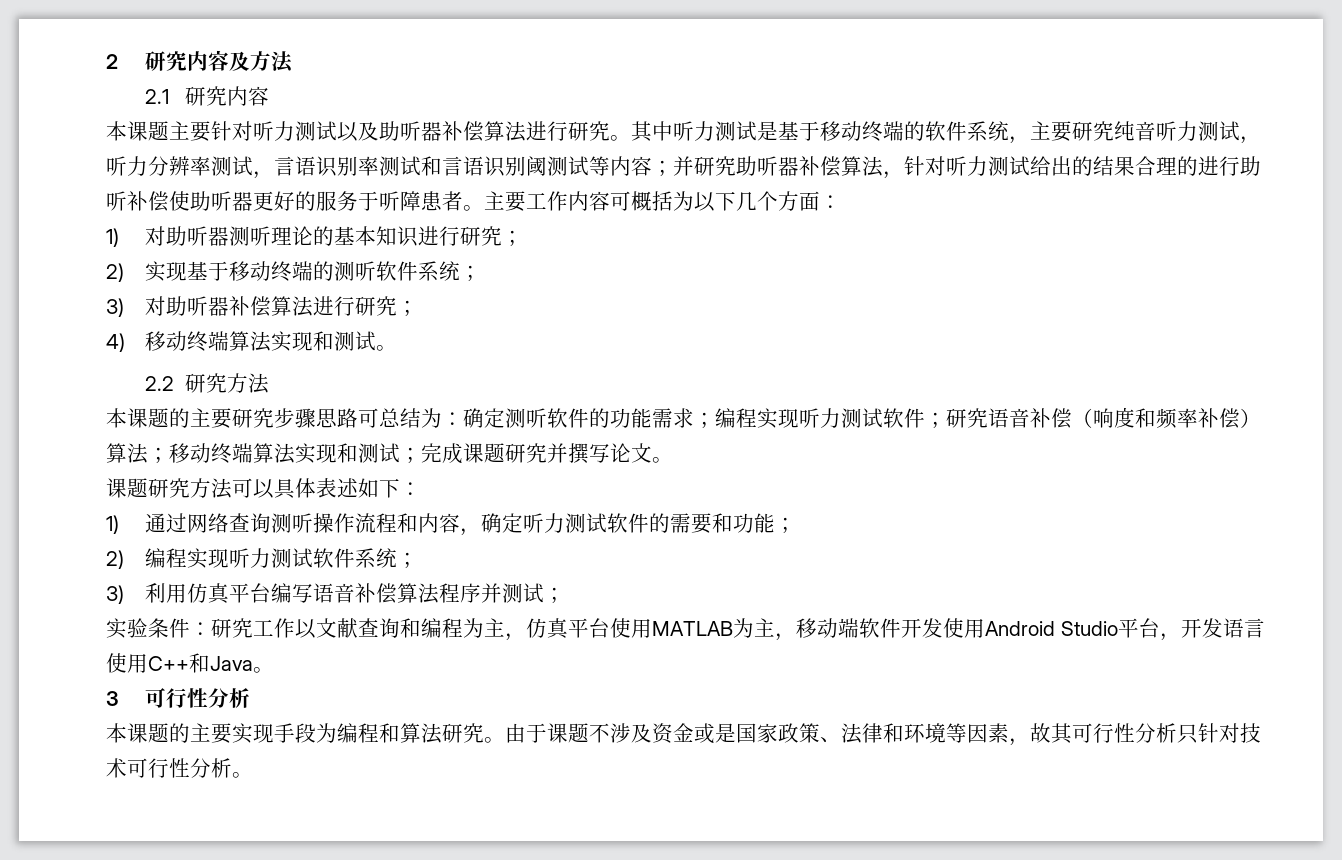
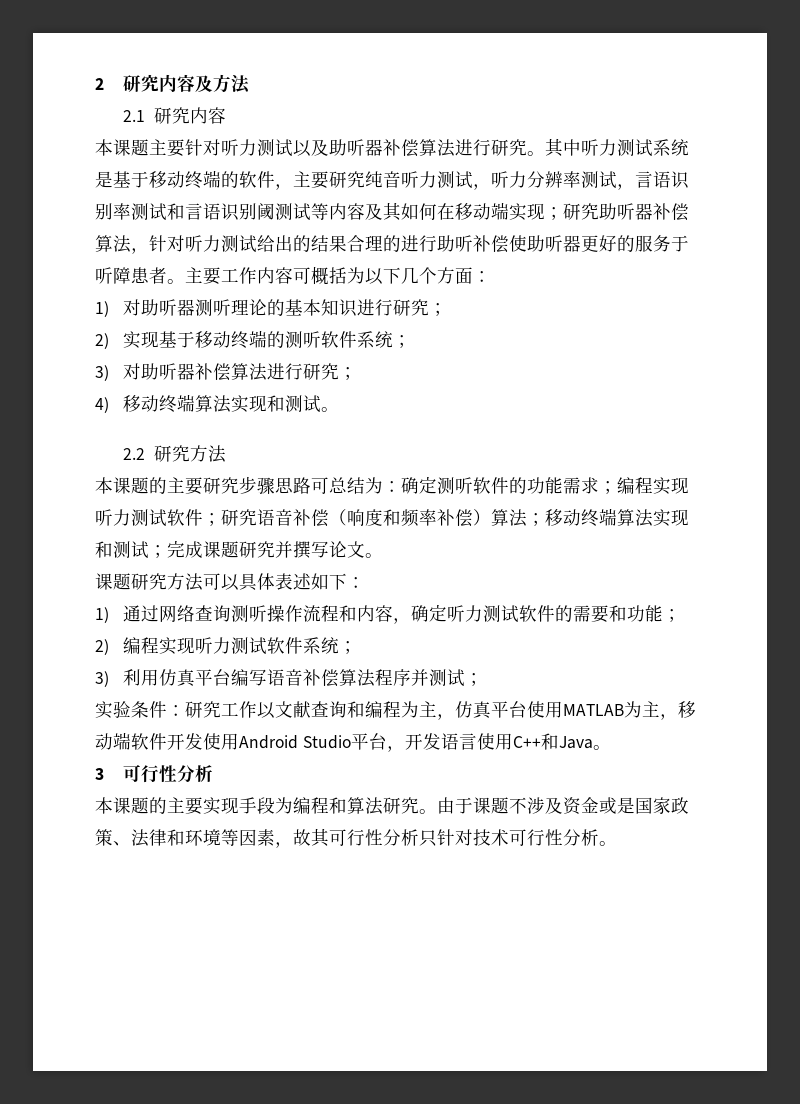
(757, 131) none -> [653,139,689,156] 系统
[967,121,1009,141] 系统 -> (275, 179) none
[652,156,694,176] ；并 -> [365,202,563,221] 及其如何在移动端实现；

